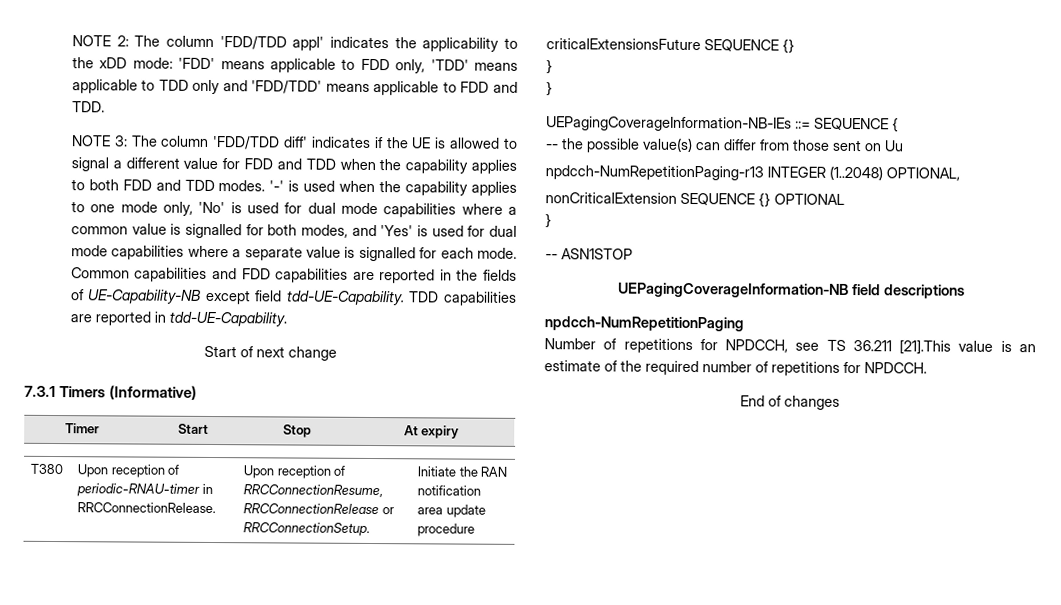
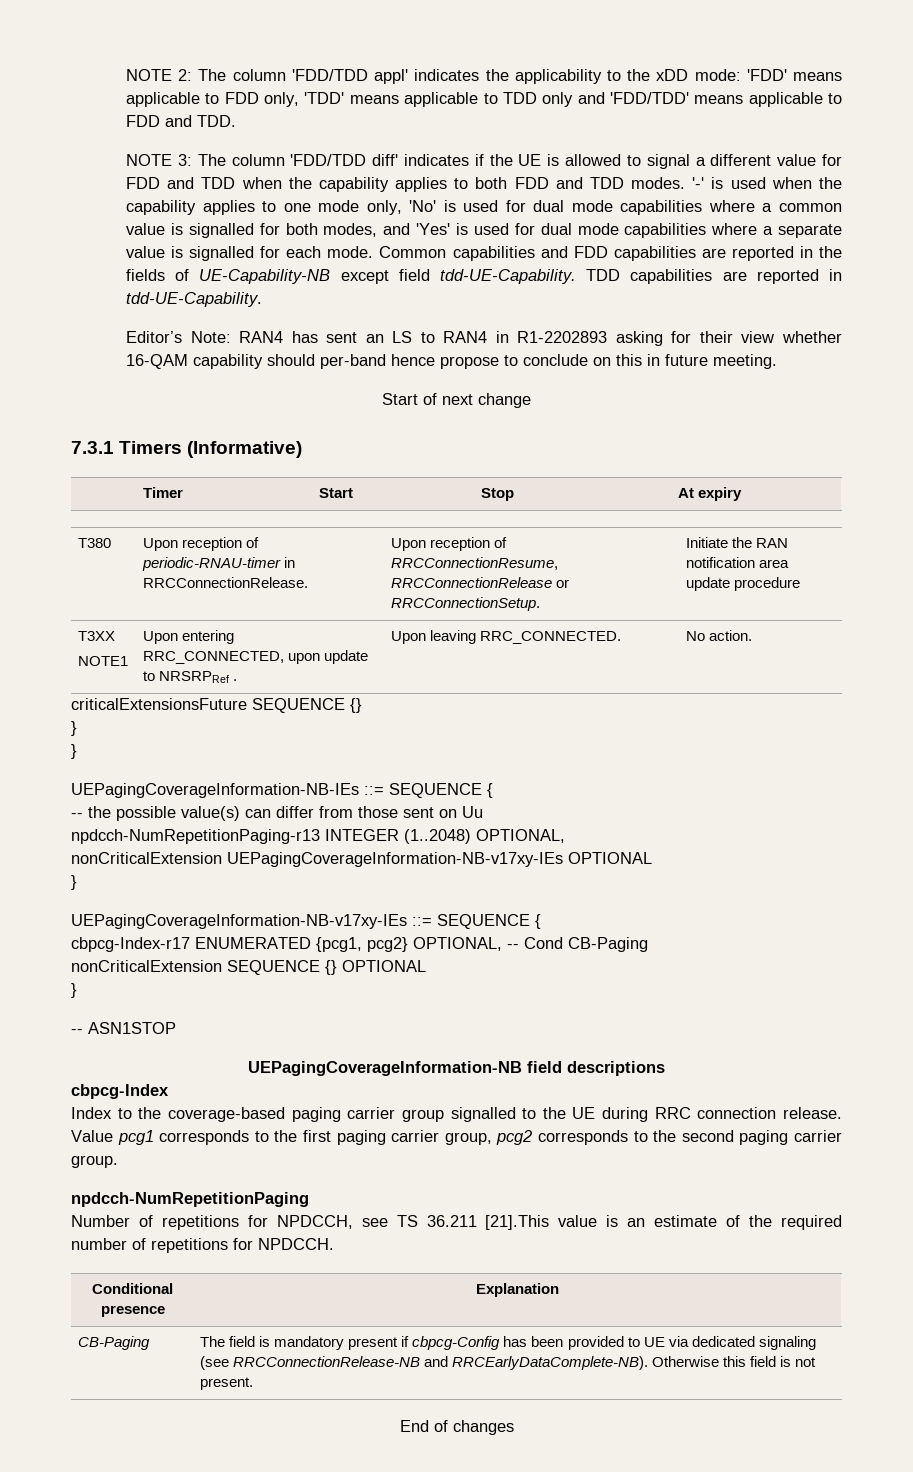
(287, 319) none -> [126,331,842,346] [126,354,778,369] // Editor’s Note: RAN4 has sent an LS to RAN4 in R1-2202893 asking for their view whether 16-QAM capability should per-band hence propose to conclude on this in future meeting.
(476, 530) none -> [78,631,116,641] [78,656,129,666] [143,630,235,644] [143,650,369,664] [143,671,238,683] [391,630,622,644] [686,630,753,641] // T3XX // NOTE1 | Upon entering RRC_CONNECTED, upon update to NRSRPRef . | Upon leaving RRC_CONNECTED. | No action.
(960, 174) none -> [71,852,652,867] [71,875,77,890] [71,914,541,929] [71,937,648,952] // nonCriticalExtension UEPagingCoverageInformation-NB-v17xy-IEs OPTIONAL // } // UEPagingCoverageInformation-NB-v17xy-IEs ::= SEQUENCE { // cbpcg-Index-r17 ENUMERATED {pcg1, pcg2} OPTIONAL, -- Cond CB-Paging
(965, 291) none -> [71,1084,169,1099] [71,1107,842,1122] [71,1130,843,1145] [71,1155,118,1168] // cbpcg-Index // Index to the coverage-based paging carrier group signalled to the UE during RRC connection release. Value pcg1 corresponds to the first paging carrier group, pcg2 corresponds to the second paging carrier group.
(927, 368) none -> [92,1283,173,1294] [100,1305,165,1317] [476,1283,559,1297] [78,1336,151,1350] [200,1336,816,1350] [200,1356,817,1370] [200,1377,254,1390] // Conditional presence | Explanation // CB-Paging | The field is mandatory present if cbpcg-Config has been provided to UE via dedicated signaling (see RRCConnectionRelease-NB and RRCEarlyDataComplete-NB). Otherwise this field is not present.

